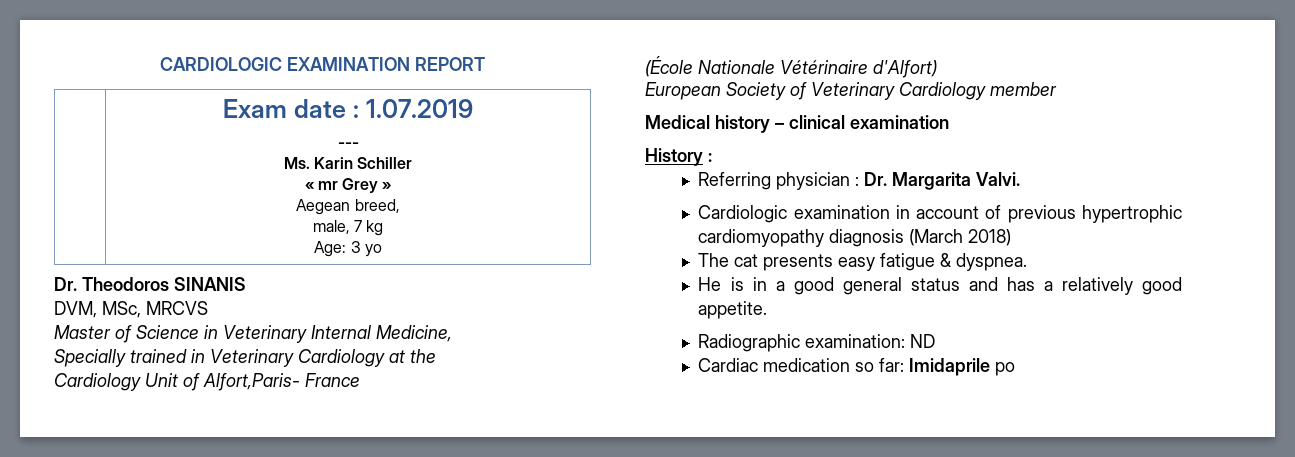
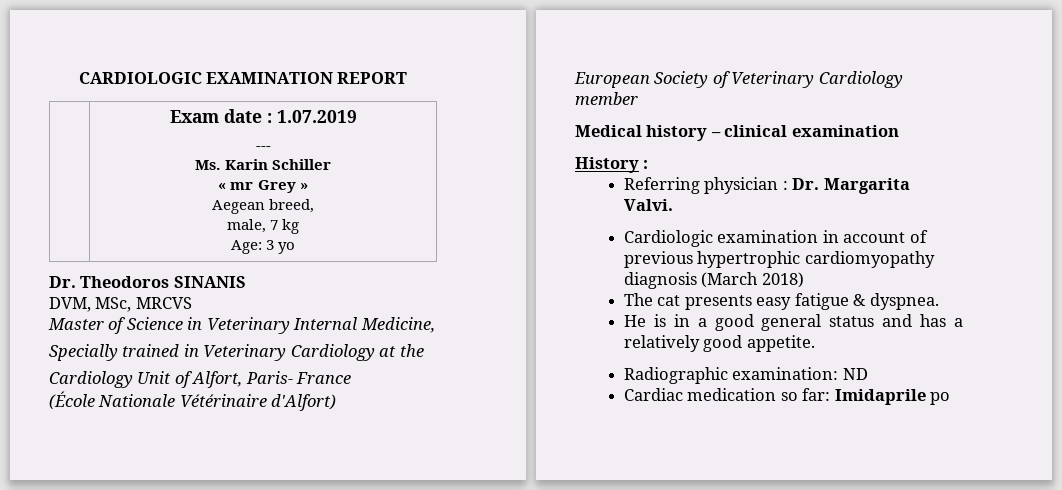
[203,373,300,391] Alfort,Paris- -> [192,371,293,388] Alfort, Paris-

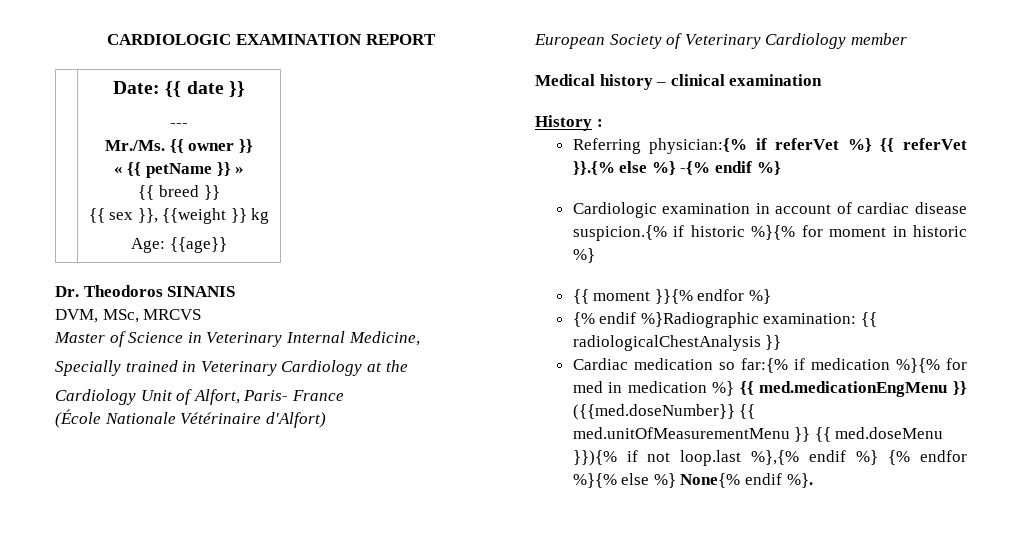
[169,109,357,123] [255,146,271,150] [195,159,331,170] [218,180,308,193] [211,199,315,214] [226,219,278,233] Exam date : 1.07.2019 // --- // Ms. Karin Schiller // « mr Grey » // Aegean breed, // male, 7 -> [113,81,245,97] [170,123,188,128] [105,139,253,153] [113,162,245,178] [138,185,220,200] [88,208,247,224] Date: {{ date }} // --- // Mr./Ms. {{ owner }} // « {{ petName }} » // {{ breed }} // {{ sex }}, {{weight }}
[266,240,296,254] 3 yo -> [169,237,227,253] {{age}}
[704,177,910,194] [623,199,673,211] physician : Dr. Margarita Valvi. -> [649,138,967,154] [572,161,781,175] physician:{% if referVet %} {{ referVet }}.{% else %} -{% endif %}
[623,251,935,268] [623,272,804,289] [623,293,939,310] [623,314,963,331] [623,335,815,352] [623,367,868,384] [623,388,951,405] previous hypertrophic cardiomyopathy diagnosis (March 2018) // The cat presents easy fatigue & dyspnea. // He is in a good general status and has a relatively good appetite. // Radiographic examination: ND // Cardiac medication so far: Imidaprile po -> [857,202,967,214] [572,225,967,241] [572,248,595,263] [572,289,771,304] [572,312,877,328] [572,335,782,351] [572,358,967,373] [572,381,967,397] [572,404,756,420] [572,427,944,442] [572,450,967,466] [572,473,813,488] cardiac disease suspicion.{% if historic %}{% for moment in historic %} // {{ moment }}{% endfor %} // {% endif %}Radiographic examination: {{ radiologicalChestAnalysis }} // Cardiac medication so far:{% if medication %}{% for med in medication %} {{ med.medicationEngMenu }} ({{med.doseNumber}} {{ med.unitOfMeasurementMenu }} {{ med.doseMenu }}){% if not loop.last %},{% endif %} {% endfor %}{% else %} None{% endif %}.

